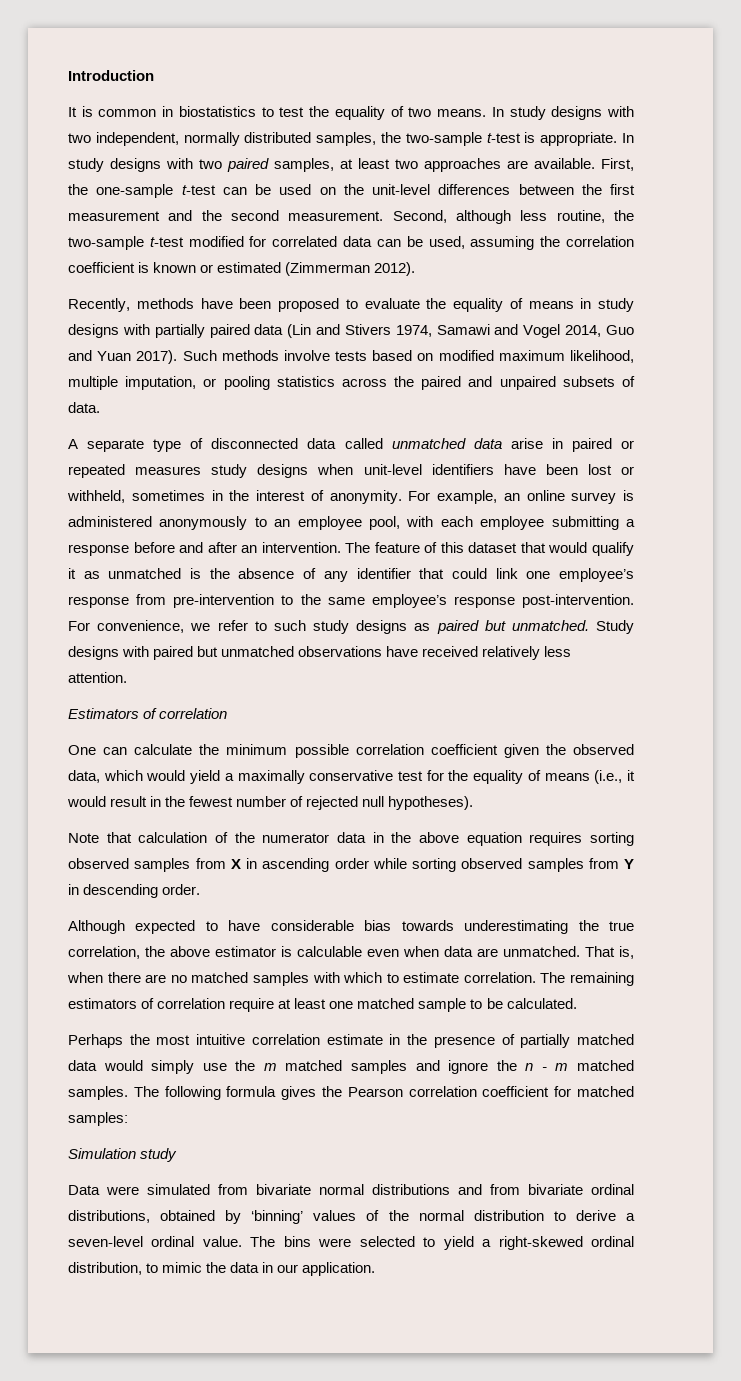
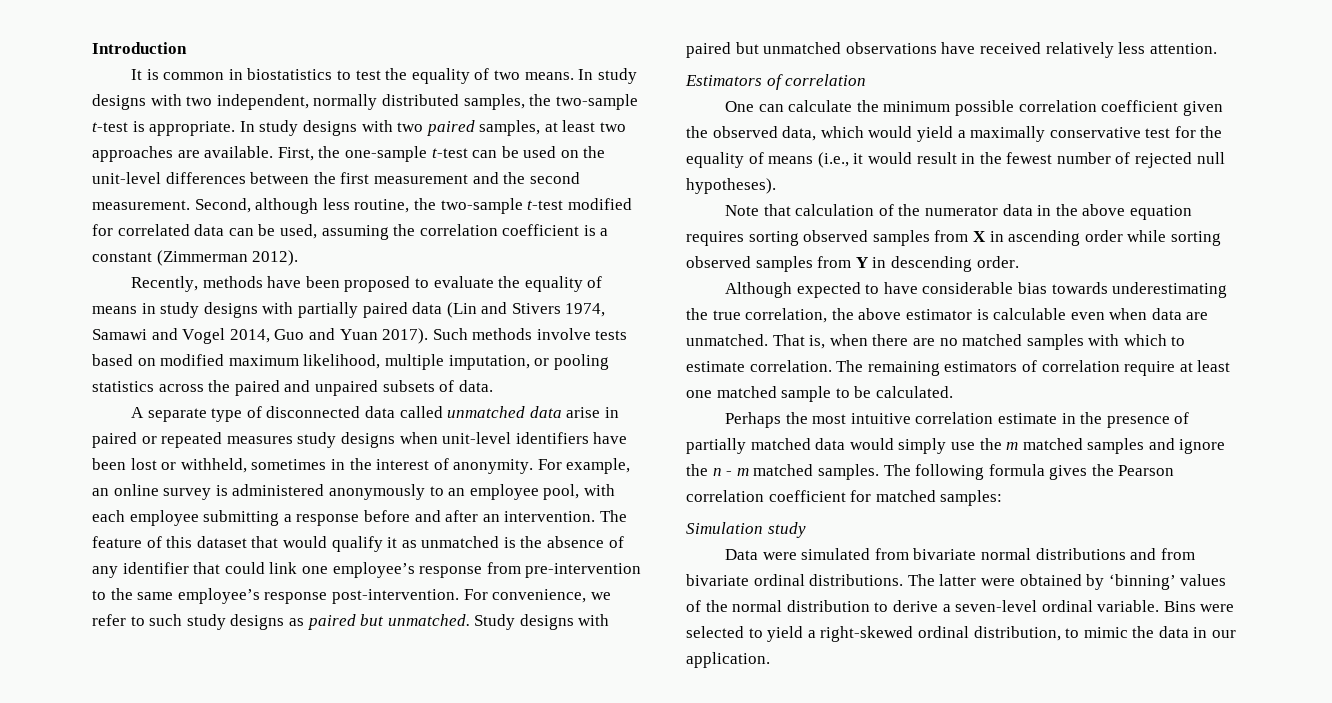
[153,262,282,273] known or estimated -> [600,228,609,236] [92,252,152,262] a constant
[68,1210,150,1223] distributions, -> [809,574,1015,586] distributions. The latter were
[202,1236,311,1247] value. The bins -> [1097,600,1196,612] variable. Bins

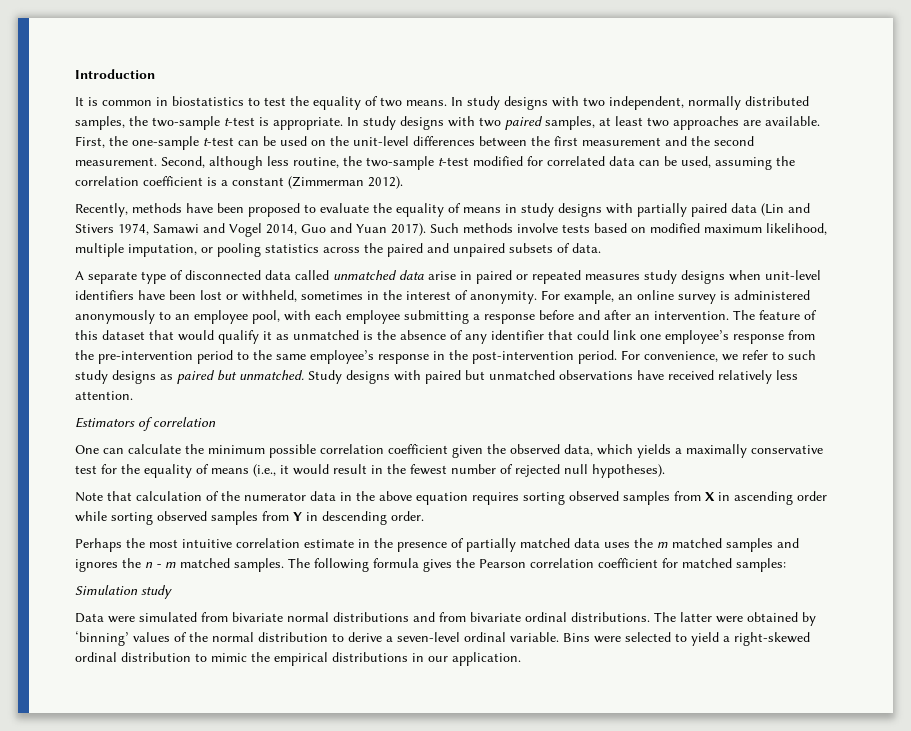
[525,563,642,578] pre-intervention -> [75,350,233,364] the pre-intervention period
[331,589,459,604] post-intervention. -> [433,350,617,364] in the post-intervention period.
[868,126,953,142] would yield -> [637,444,671,458] yields
[725,282,1228,298] [686,308,1209,323] [686,334,1186,350] [686,360,1231,376] [686,386,953,402] // Although expected to have considerable bias towards underestimating the true correlation, the above estimator is calculable even when data are unmatched. That is, when there are no matched samples with which to estimate correlation. The remaining estimators of correlation require at least one matched sample to be calculated. -> (424, 516) none
[849,438,975,454] would simply use -> [604,542,630,548] uses
[1179,439,1226,454] ignore -> [75,559,118,572] ignores
[973,626,1061,641] distribution, -> [121,652,191,662] distribution
[1158,626,1189,638] data -> [274,652,408,666] empirical distributions

